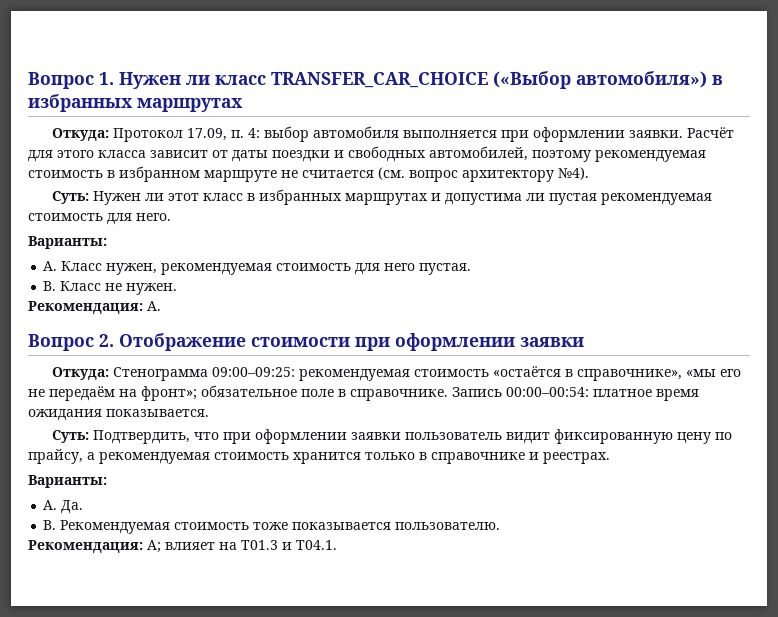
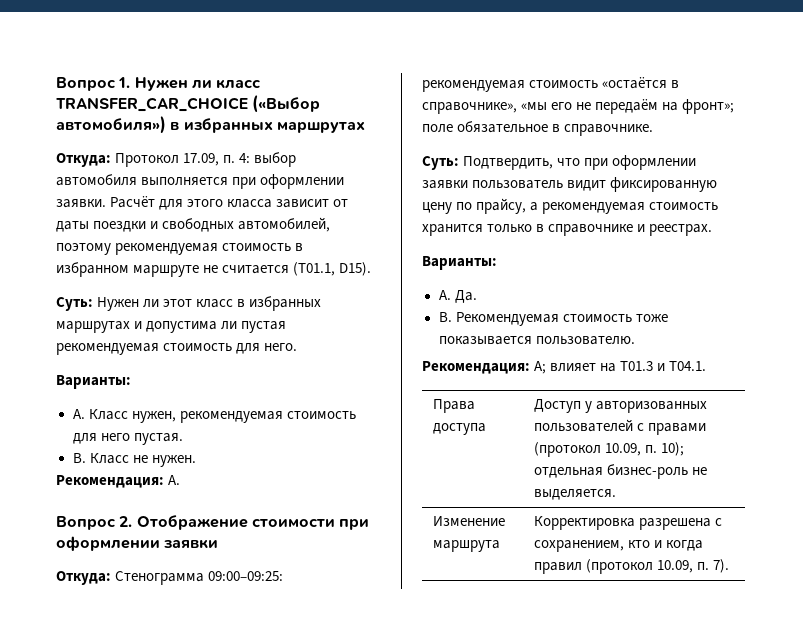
[378,167,589,182] (см. вопрос архитектору №4). -> [293,262,372,276] (T01.1, D15).
[201,385,334,397] обязательное поле -> [422,121,549,133] поле обязательное
[452,387,699,401] [28,409,209,421] Запись 00:00–00:54: платное время ожидания показывается. -> (654, 130) none
(337, 545) none -> [432,399,475,413] [432,423,486,435] [533,399,707,413] [533,419,706,435] [533,442,684,457] [533,464,707,479] [533,489,616,500] [432,516,505,526] [432,540,500,552] [533,516,722,530] [533,540,703,552] [533,559,730,574] // Права доступа | Доступ у авторизованных пользователей с правами (протокол 10.09, п. 10); отдельная бизнес-роль не выделяется. // Изменение маршрута | Корректировка разрешена с сохранением, кто и когда правил (протокол 10.09, п. 7).

